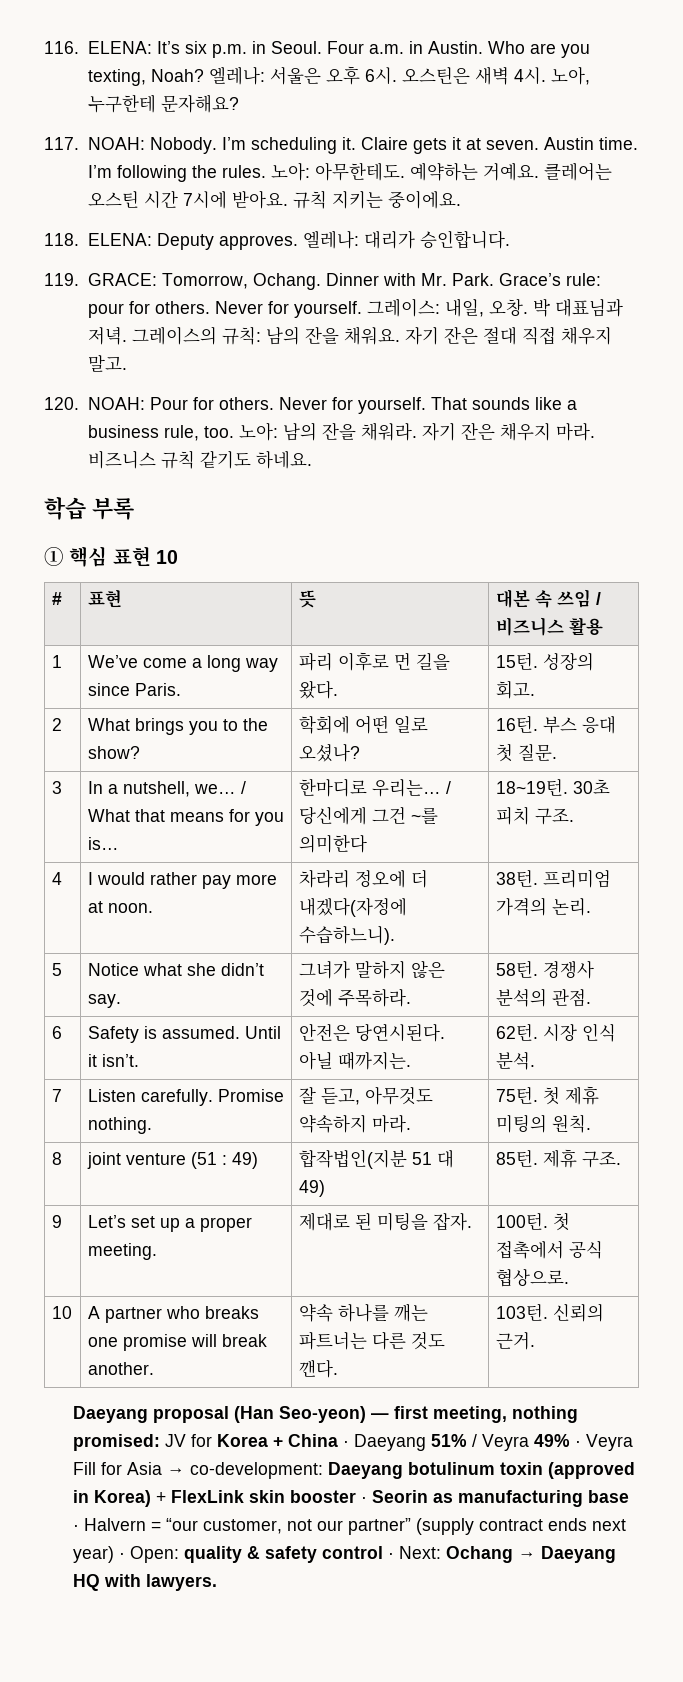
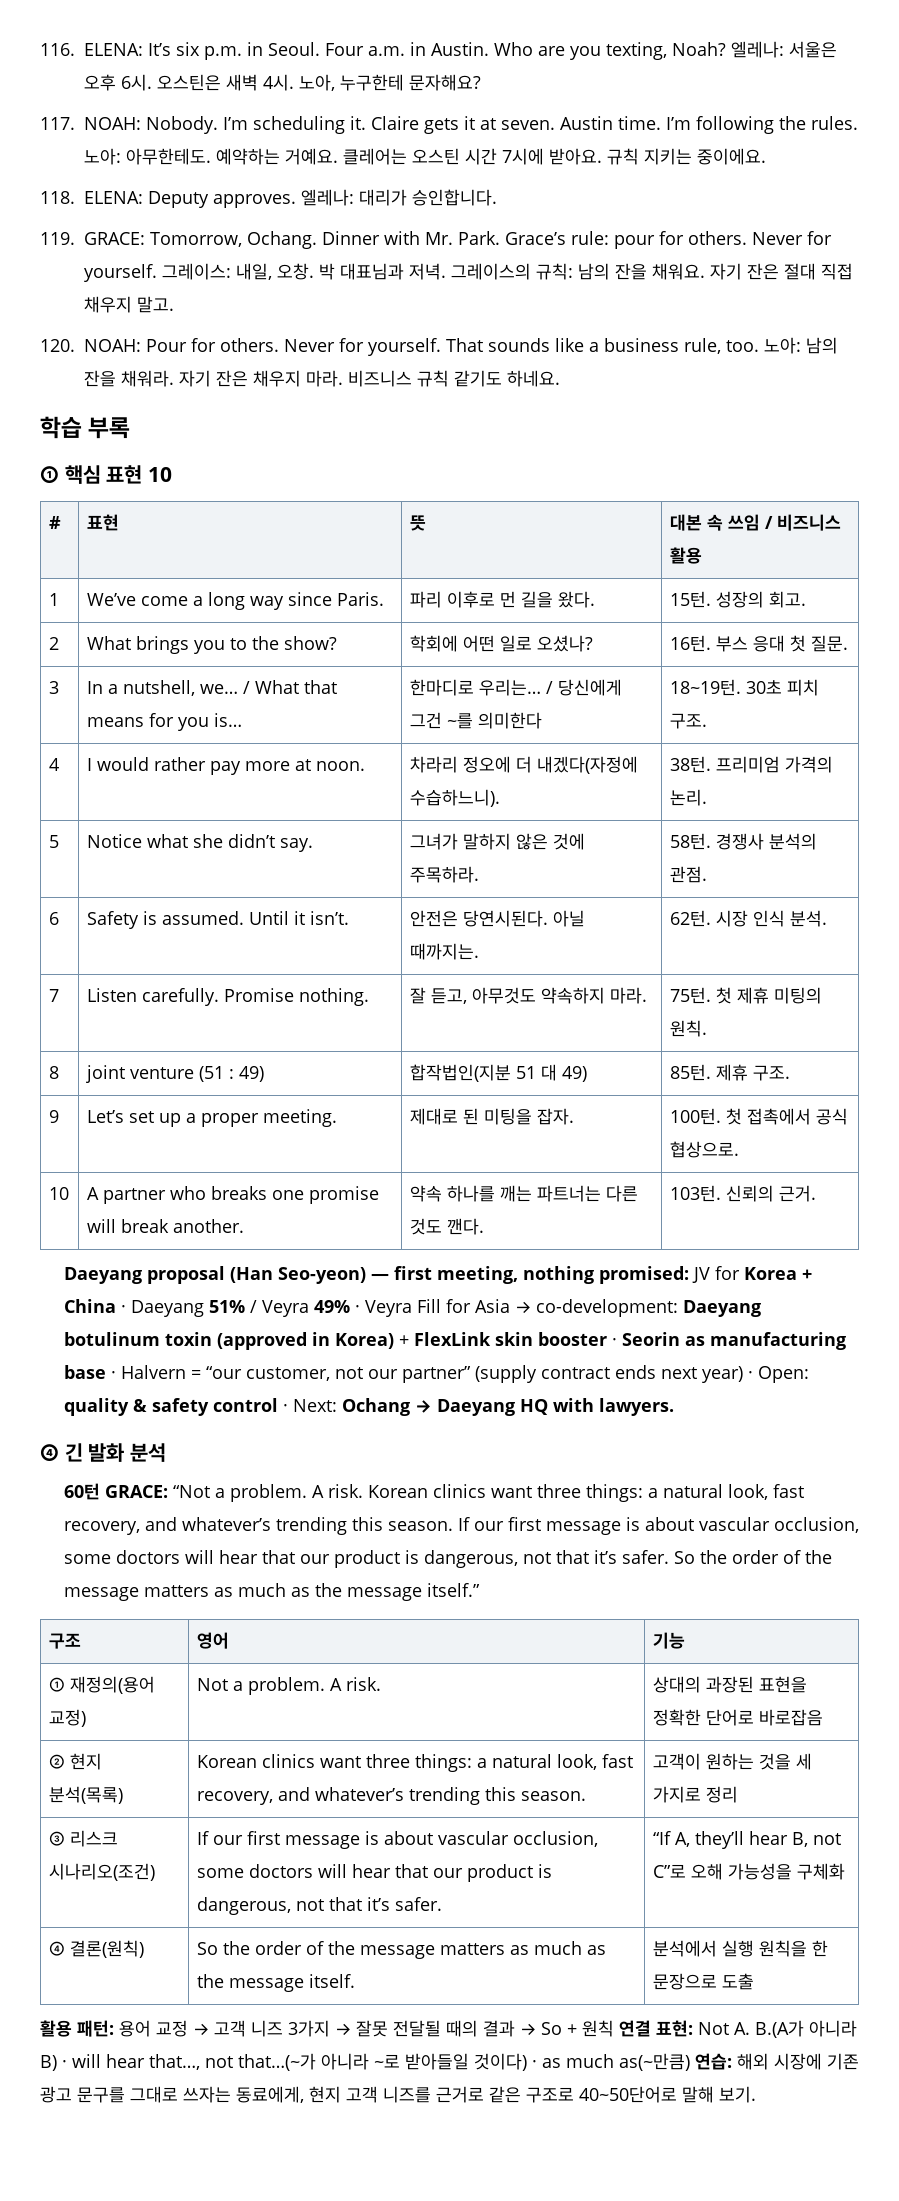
(218, 1582) none -> [40,1443,167,1462] [63,1483,804,1502] [63,1517,859,1535] [63,1550,832,1568] [63,1583,480,1601] [48,1633,81,1649] [196,1632,229,1649] [652,1632,685,1649] [48,1676,155,1694] [48,1709,86,1727] [196,1677,381,1695] [652,1676,807,1693] [652,1709,823,1726] [48,1753,102,1770] [48,1786,123,1804] [196,1754,633,1772] [196,1787,586,1805] [652,1753,812,1770] [652,1786,738,1803] [48,1830,118,1847] [48,1863,155,1881] [196,1831,598,1849] [196,1864,552,1882] [196,1897,442,1915] [652,1831,841,1849] [652,1863,845,1880] [48,1940,144,1958] [196,1941,606,1959] [196,1974,355,1992] [652,1940,828,1957] [652,1973,754,1990] [40,2020,857,2038] [40,2053,859,2071] [40,2086,756,2103] // ④ 긴 발화 분석 // 60턴 GRACE: “Not a problem. A risk. Korean clinics want three things: a natural look, fast recovery, and whatever’s trending this season. If our first message is about vascular occlusion, some doctors will hear that our product is dangerous, not that it’s safer. So the order of the message matters as much as the message itself.” // 구조 | 영어 | 기능 // ① 재정의(용어 교정) | Not a problem. A risk. | 상대의 과장된 표현을 정확한 단어로 바로잡음 // ② 현지 분석(목록) | Korean clinics want three things: a natural look, fast recovery, and whatever’s trending this season. | 고객이 원하는 것을 세 가지로 정리 // ③ 리스크 시나리오(조건) | If our first message is about vascular occlusion, some doctors will hear that our product is dangerous, not that it’s safer. | “If A, they’ll hear B, not C”로 오해 가능성을 구체화 // ④ 결론(원칙) | So the order of the message matters as much as the message itself. | 분석에서 실행 원칙을 한 문장으로 도출 // 활용 패턴: 용어 교정 → 고객 니즈 3가지 → 잘못 전달될 때의 결과 → So + 원칙 연결 표현: Not A. B.(A가 아니라 B) · will hear that…, not that…(~가 아니라 ~로 받아들일 것이다) · as much as(~만큼) 연습: 해외 시장에 기존 광고 문구를 그대로 쓰자는 동료에게, 현지 고객 니즈를 근거로 같은 구조로 40~50단어로 말해 보기.

